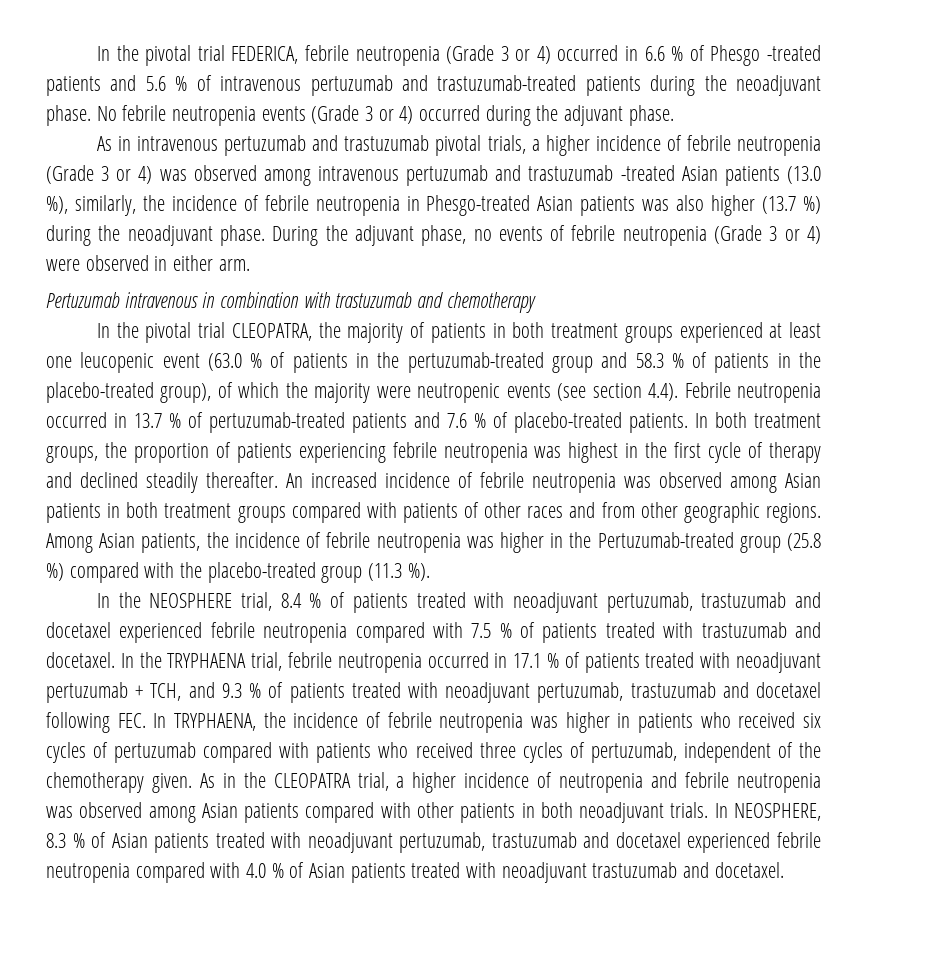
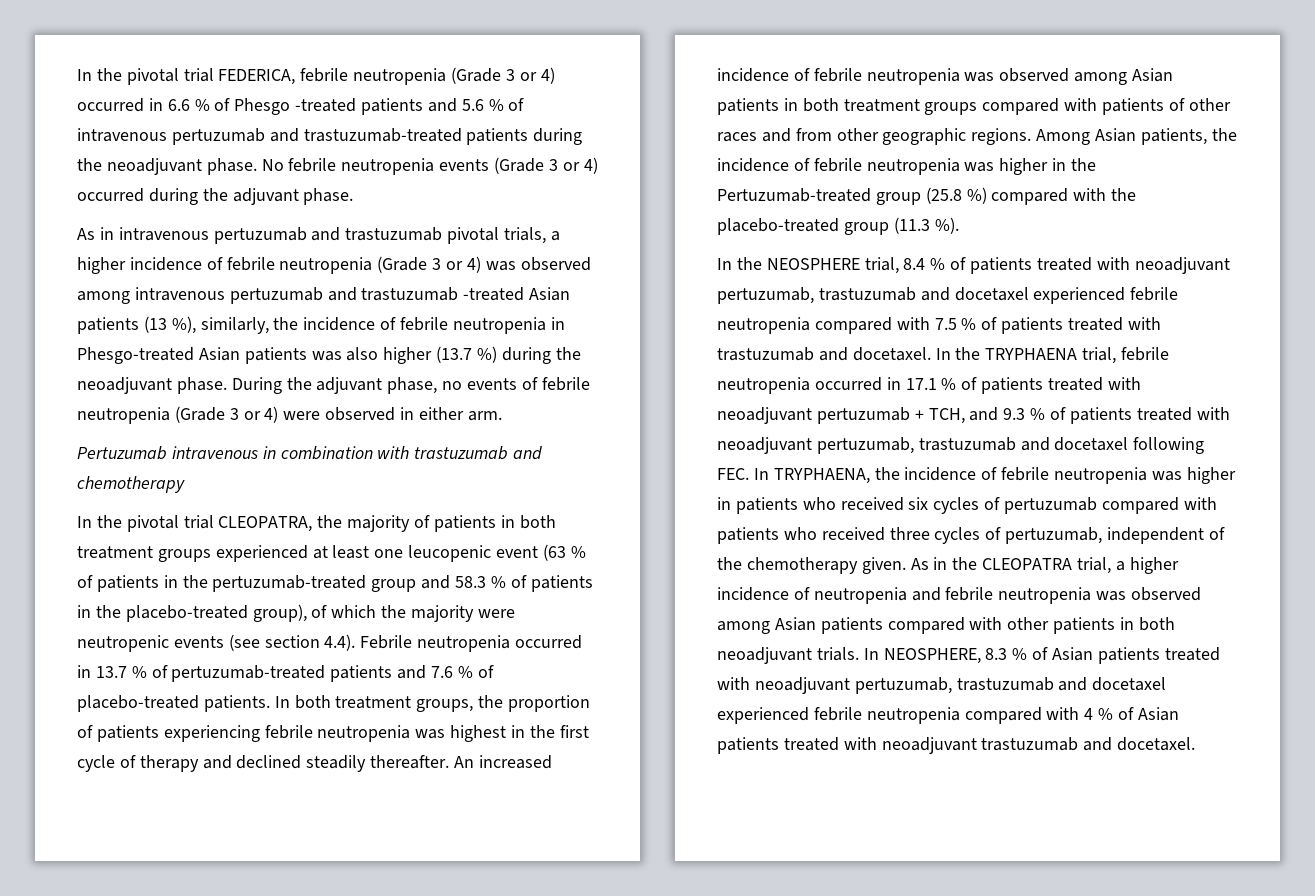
[787,166,821,184] (13.0 -> [143,316,167,333] (13
[207,353,242,371] (63.0 -> [542,544,566,561] (63
[246,863,267,878] 4.0 -> [1084,708,1094,720] 4

